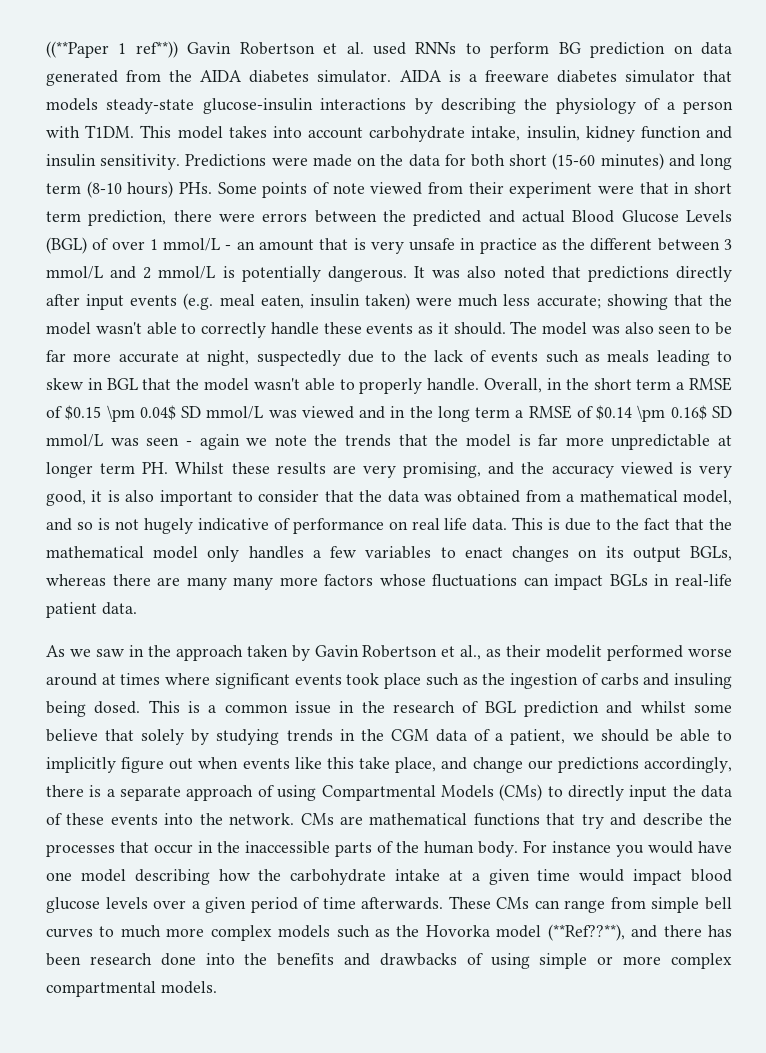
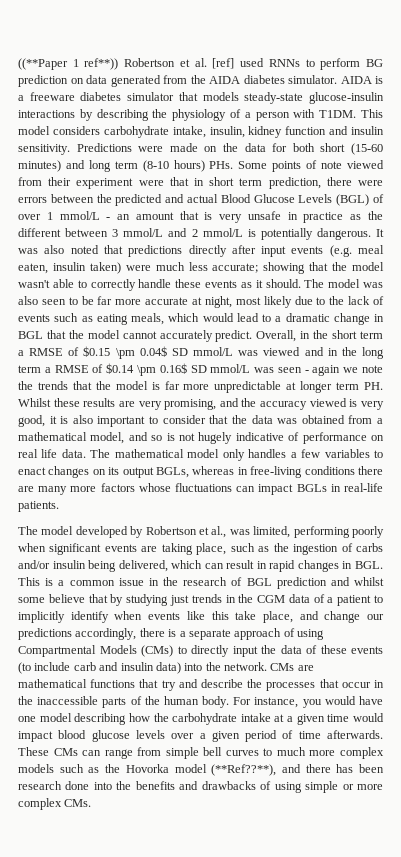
[187,42,232,54] Gavin -> (119, 64) none
(364, 48) none -> [212,58,235,69] [ref]
[228,126,363,139] takes into account -> [52,126,100,135] considers
[256,350,341,366] suspectedly -> [235,296,292,308] most likely
[607,350,732,366] [46,378,83,390] meals leading to skew -> [96,313,370,325] eating meals, which would lead to a dramatic change
[253,378,480,394] wasn't able to properly handle. -> [122,330,253,342] cannot accurately predict.
[512,517,732,531] This is due to the fact that the -> [90,449,111,458] The
(106, 580) none -> [237,466,355,478] in free-living conditions
[233,577,274,590] many -> (68, 490) none
[46,602,137,618] [46,645,732,661] [46,673,422,689] patient data. // As we saw in the approach taken by Gavin Robertson et al., as their modelit performed worse around at times where significant events took place -> [18,501,59,512] [18,526,384,538] [18,543,227,555] patients. // The model developed by Robertson et al., was limited, performing poorly when significant events are taking place,
[643,673,733,689] [46,701,141,717] and insuling being dosed. -> [18,560,383,572] and/or insulin being delivered, which can result in rapid changes in BGL.
[141,729,185,745] solely -> (108, 598) none
(280, 737) none -> [169,595,189,606] just
[510,729,733,745] [46,757,194,773] patient, we should be able to implicitly figure out -> [337,595,383,606] [18,611,109,623] patient to implicitly identify
(158, 819) none -> [18,662,181,674] (to include carb and insulin data)
[552,841,611,853] instance -> [254,697,299,708] instance,
[46,981,217,997] compartmental models. -> [64,799,92,807] CMs.

